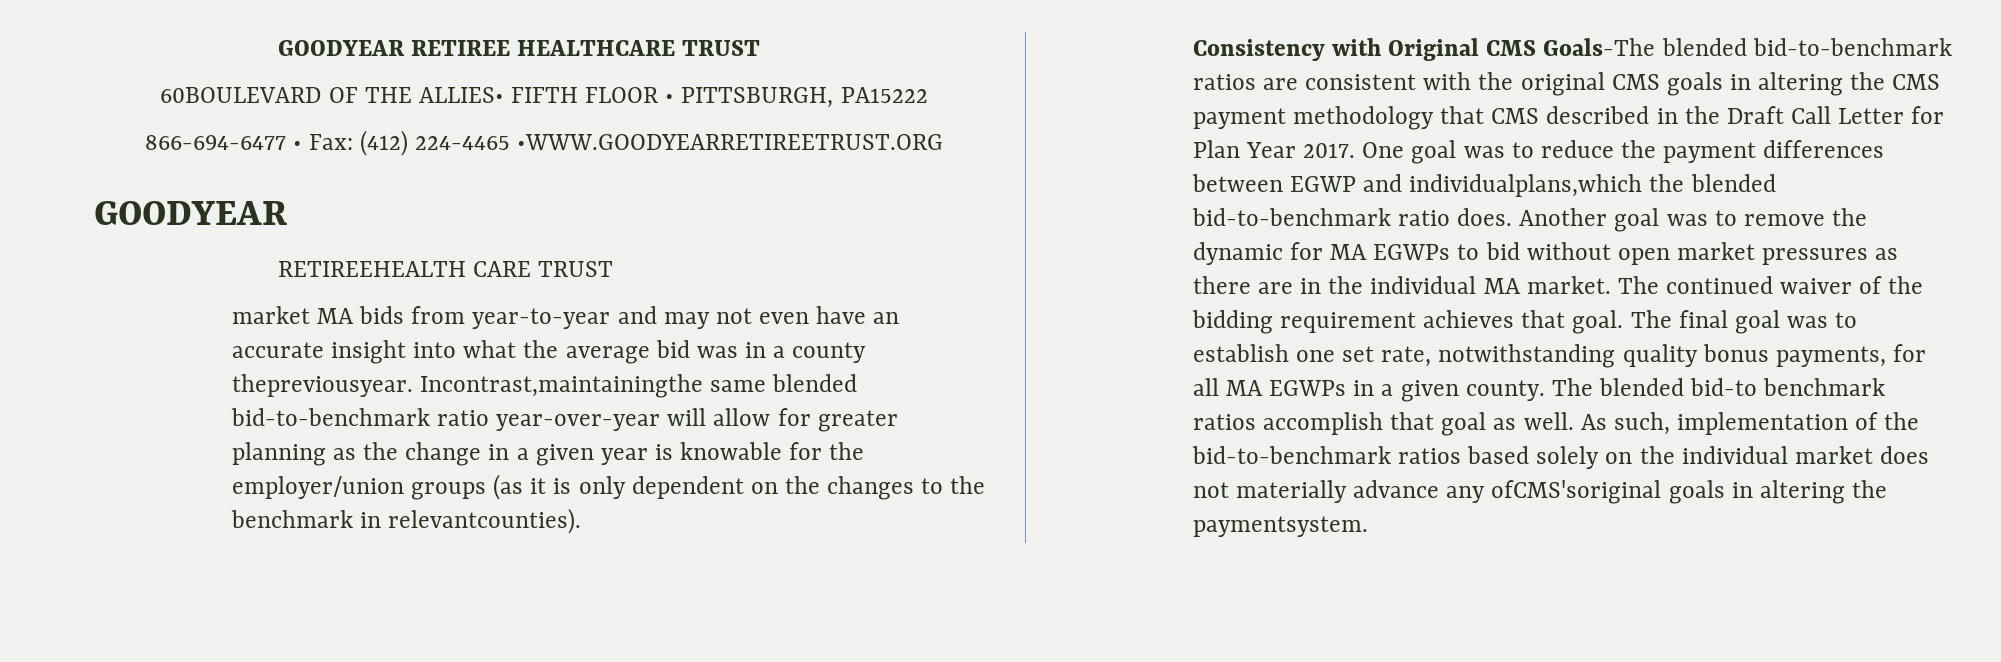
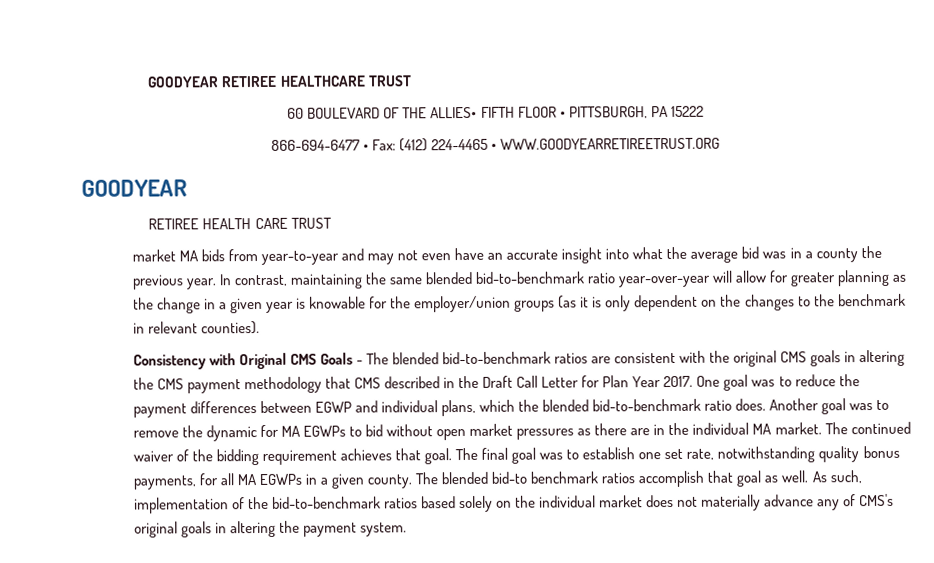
[160,87,322,103] 60BOULEVARD -> [287,107,381,119] 60 BOULEVARD
[840,87,928,103] PA15222 -> [650,105,704,118] PA 15222
[517,134,944,150] •WWW.GOODYEARRETIREETRUST.ORG -> [491,137,721,150] • WWW.GOODYEARRETIREETRUST.ORG
[277,261,466,277] RETIREEHEALTH -> [148,218,252,230] RETIREE HEALTH
[231,374,703,398] thepreviousyear. Incontrast,maintainingthe -> [860,245,882,259] [131,272,387,290] the previous year. In contrast, maintaining the
[388,508,582,534] relevantcounties). -> [147,321,260,335] relevant counties).
[1543,38,1656,56] Goals-The -> [319,352,389,365] Goals - The
[1409,174,1643,197] individualplans,which -> [380,399,515,417] individual plans, which
[1491,480,1887,504] [1192,516,1368,537] ofCMS'soriginal goals in altering the paymentsystem. -> [843,493,895,507] [133,520,407,538] of CMS's original goals in altering the payment system.

